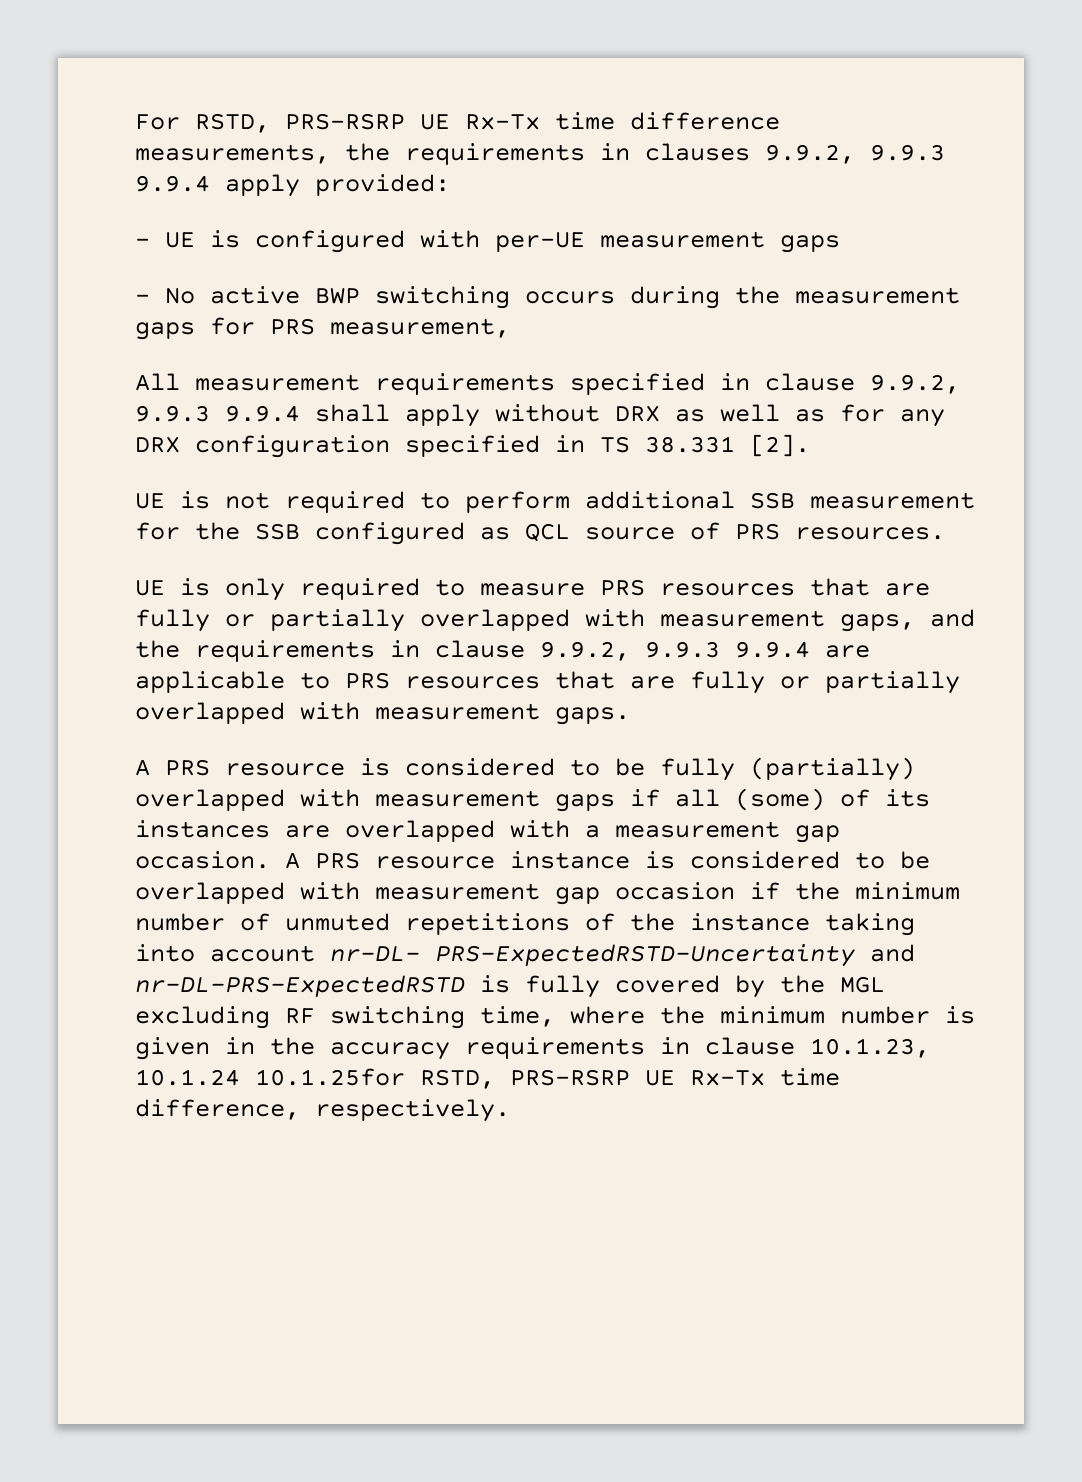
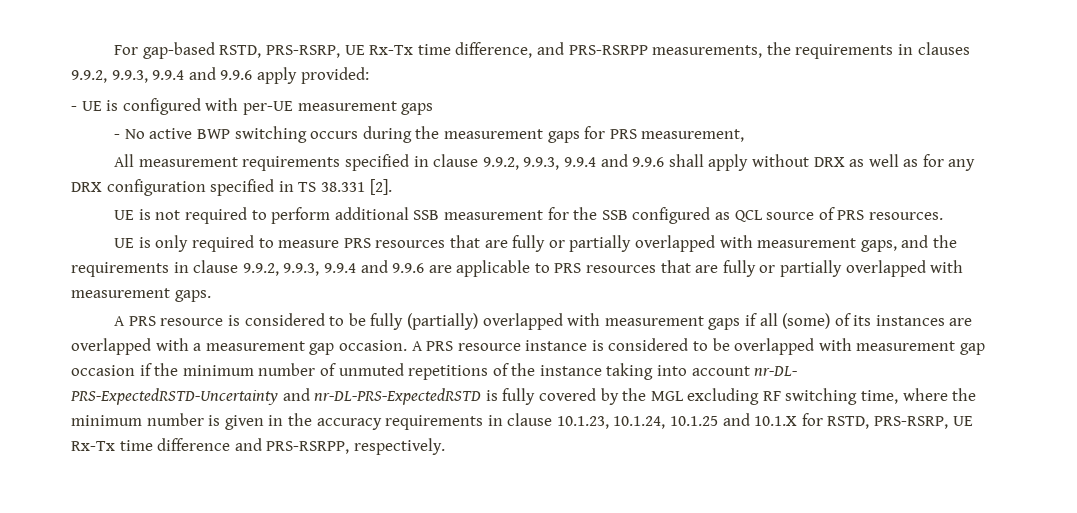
[195,112,780,133] RSTD, PRS-RSRP UE Rx-Tx time difference -> [142,42,648,59] gap-based RSTD, PRS-RSRP, UE Rx-Tx time difference, and PRS-RSRPP
[870,144,945,161] [135,175,210,192] 9.9.3 9.9.4 -> [111,67,253,83] 9.9.3, 9.9.4 and 9.9.6
[135,405,300,422] 9.9.3 9.9.4 -> [523,154,665,170] 9.9.3, 9.9.4 and 9.9.6
[645,641,810,658] 9.9.3 9.9.4 -> [283,260,425,276] 9.9.3, 9.9.4 and 9.9.6
[135,1068,840,1089] [135,1099,300,1120] 10.1.24 10.1.25for RSTD, PRS-RSRP UE Rx-Tx time difference, -> [613,413,973,429] [71,438,350,454] 10.1.24, 10.1.25 and 10.1.X for RSTD, PRS-RSRP, UE Rx-Tx time difference and PRS-RSRPP,

